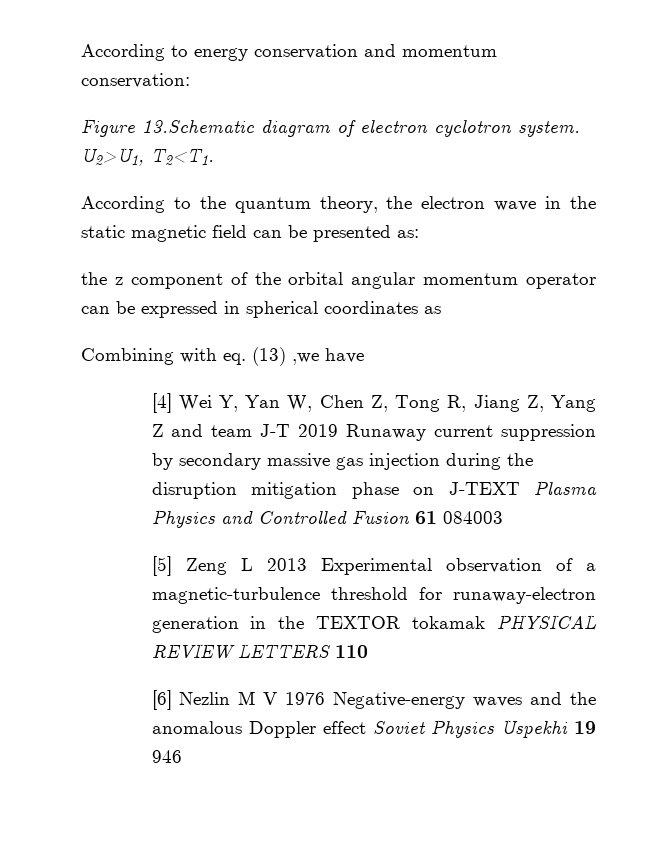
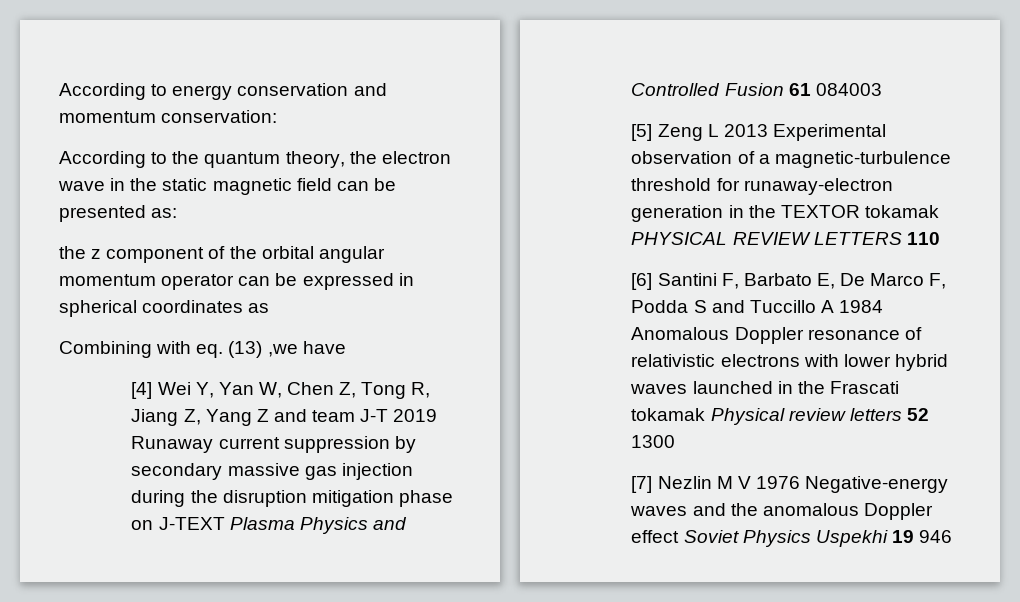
[81,119,580,137] [81,148,214,166] // Figure 13.Schematic diagram of electron cyclotron system. U2>U1, T2<T1. -> (278, 116) none
(172, 700) none -> [657,273,947,289] [631,300,884,313] [631,327,922,344] [631,354,948,371] [630,381,899,394] [631,408,929,425] [631,435,676,448] [631,476,653,493] Santini F, Barbato E, De Marco F, Podda S and Tuccillo A 1984 Anomalous Doppler resonance of relativistic electrons with lower hybrid waves launched in the Frascati tokamak Physical review letters 52 1300 // [7]

